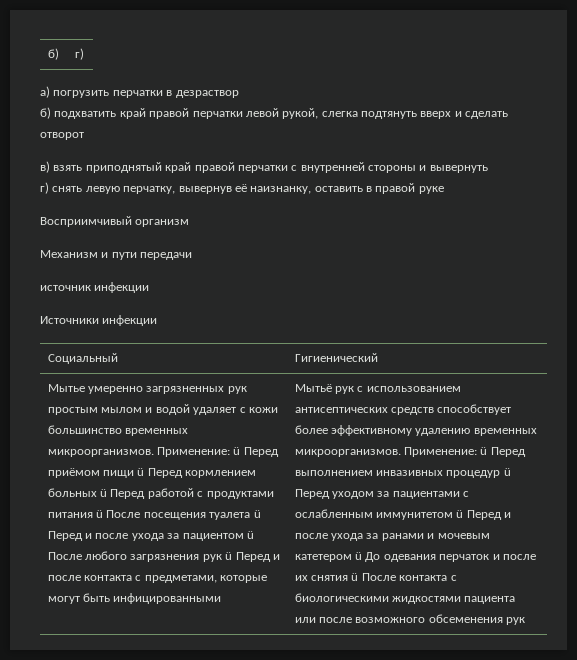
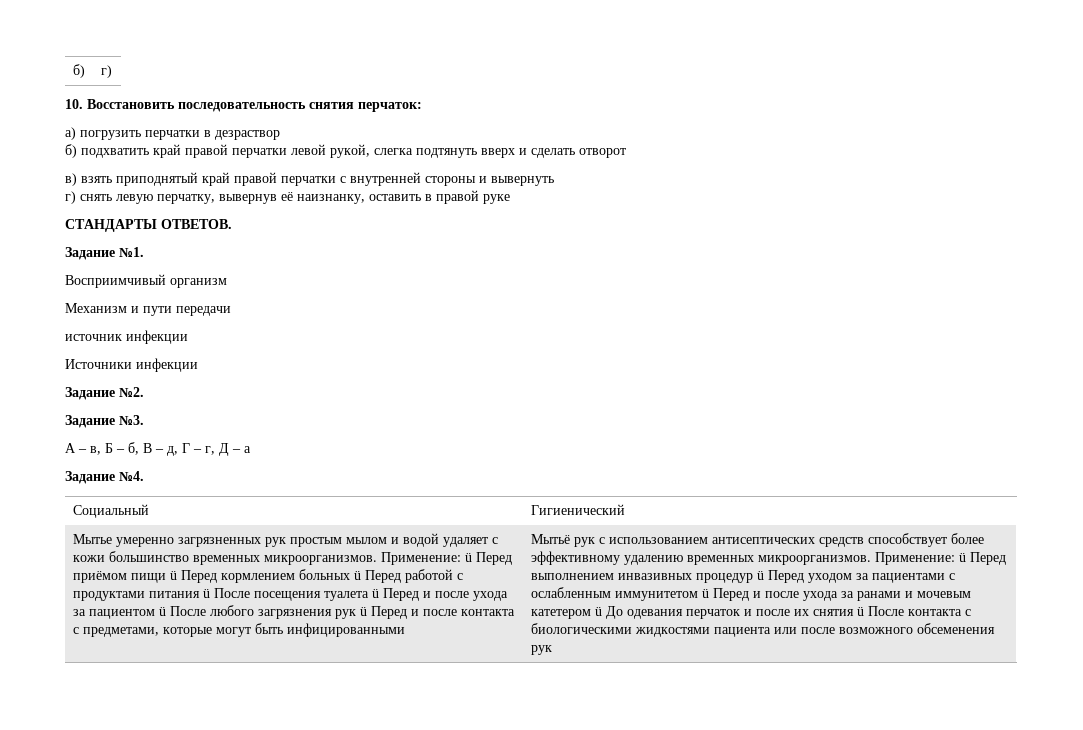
(84, 54) none -> [65,99,422,112] // 10. Восстановить последовательность снятия перчаток:
(444, 190) none -> [65,219,232,232] [65,247,144,260] // СТАНДАРТЫ ОТВЕТОВ. // Задание №1.
(158, 320) none -> [65,387,144,400] [65,415,144,428] [65,442,251,456] [65,471,144,484] // Задание №2. // Задание №3. // А – в, Б – б, В – д, Г – г, Д – а // Задание №4.

